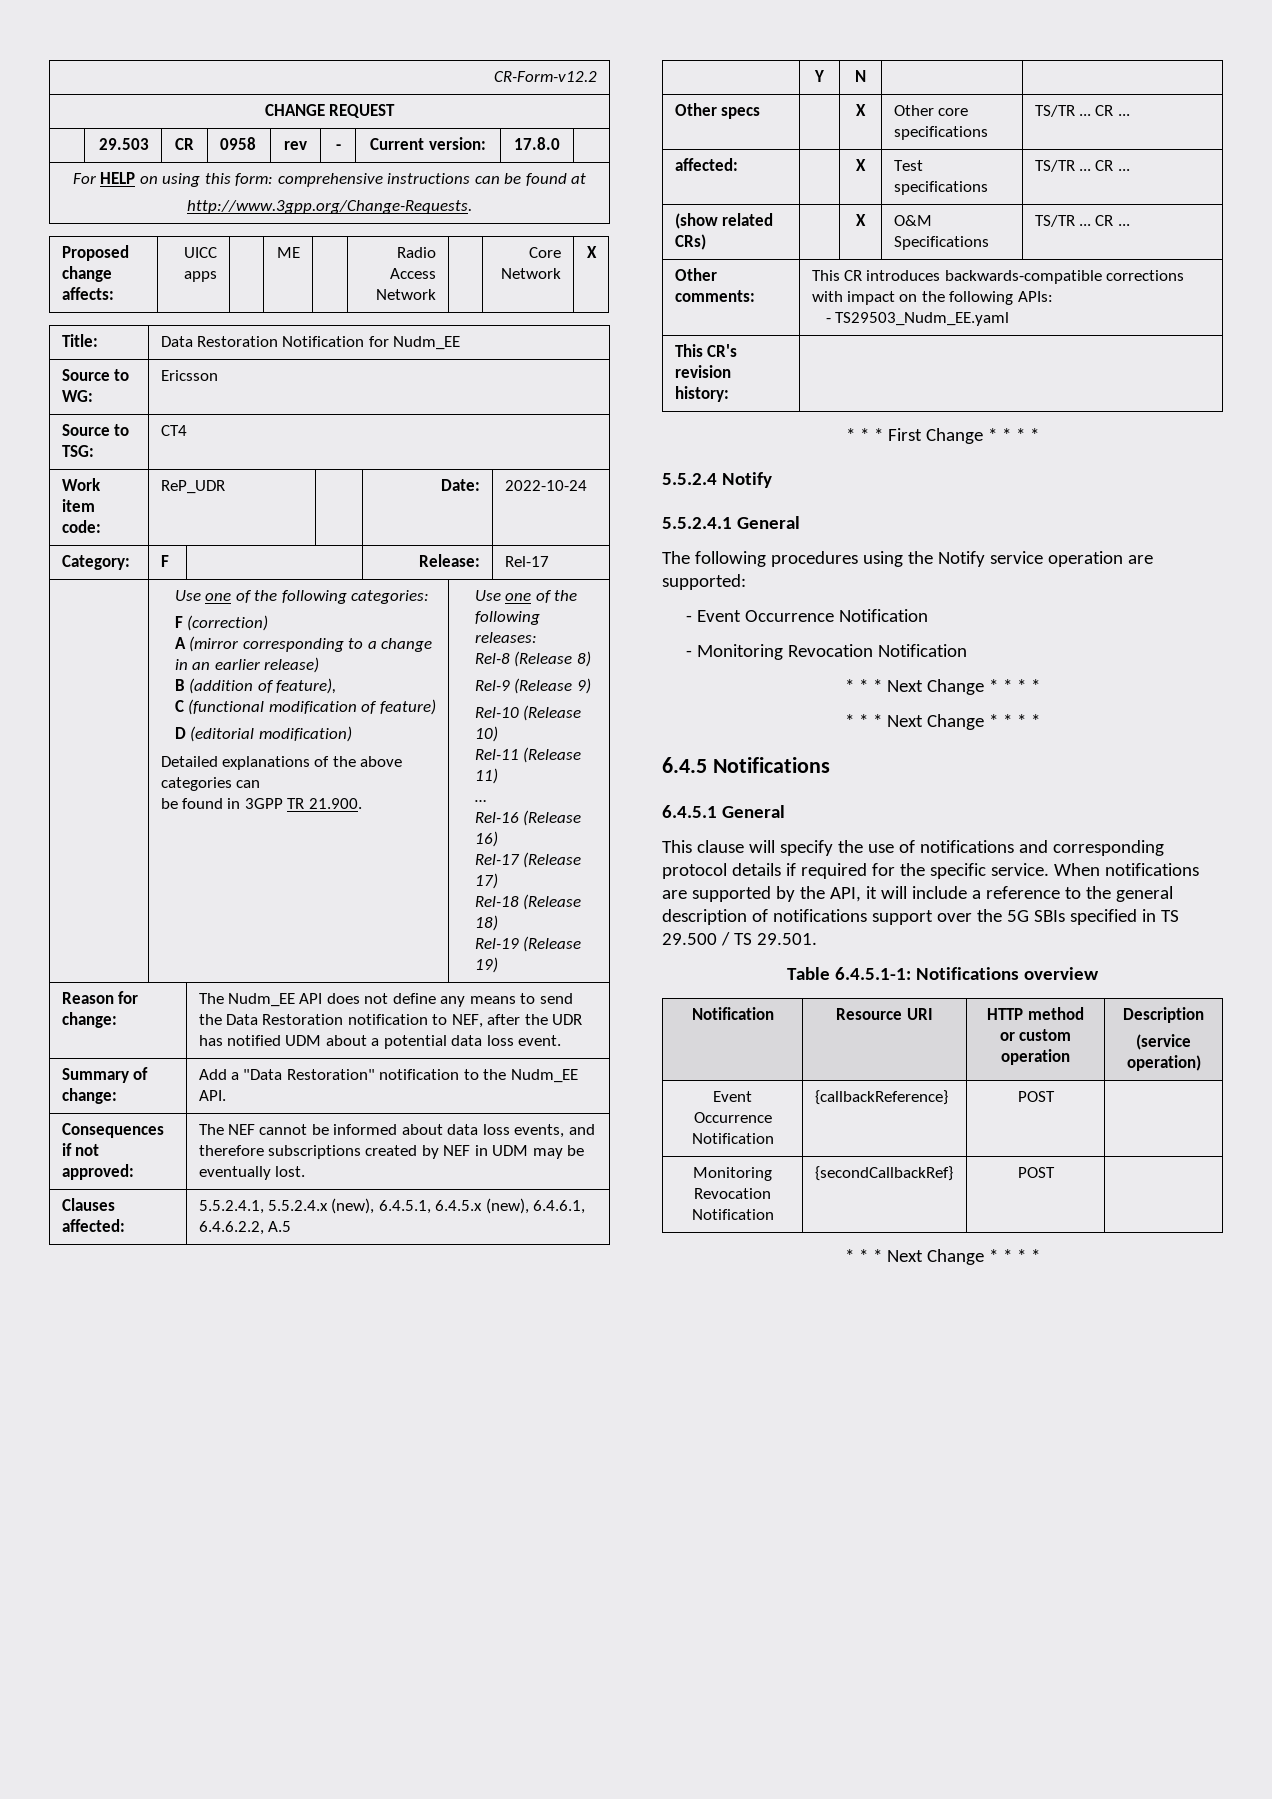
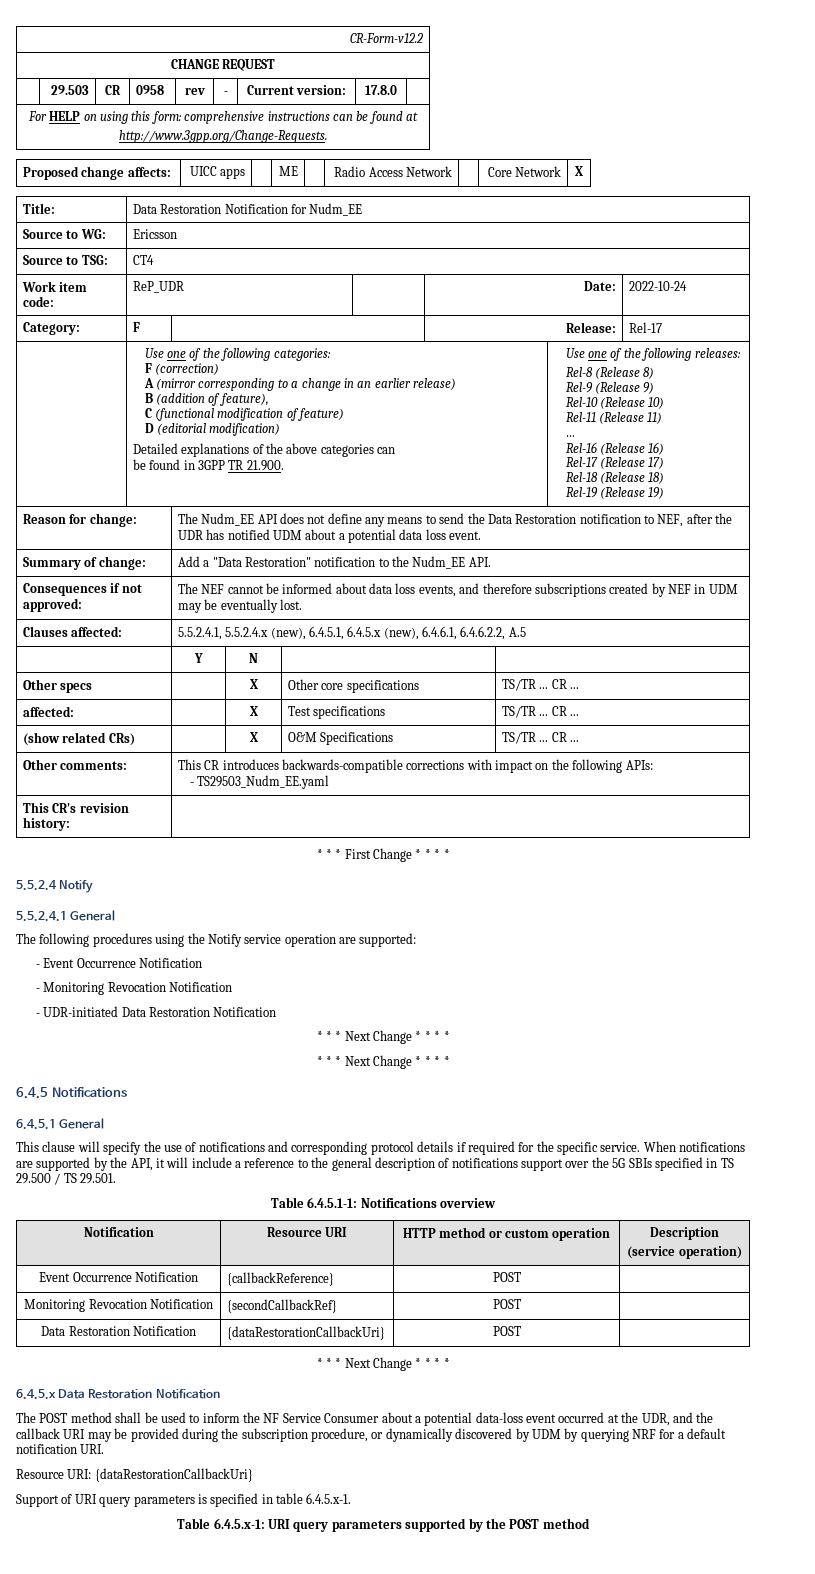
(967, 650) none -> [35,1006,277,1017] // - UDR-initiated Data Restoration Notification
[845,1249,1040,1265] // * * * Next Change * * * * -> [41,1326,196,1336] [226,1326,385,1340] [492,1326,521,1336] [316,1357,450,1371] [16,1389,220,1399] [16,1412,714,1426] [16,1428,727,1442] [16,1444,105,1454] [16,1468,253,1482] [16,1493,352,1507] [177,1518,590,1532] // Data Restoration Notification | {dataRestorationCallbackUri} | POST | // * * * Next Change * * * * // 6.4.5.x Data Restoration Notification // The POST method shall be used to inform the NF Service Consumer about a potential data-loss event occurred at the UDR, and the callback URI may be provided during the subscription procedure, or dynamically discovered by UDM by querying NRF for a default notification URI. // Resource URI: {dataRestorationCallbackUri} // Support of URI query parameters is specified in table 6.4.5.x-1. // Table 6.4.5.x-1: URI query parameters supported by the POST method

